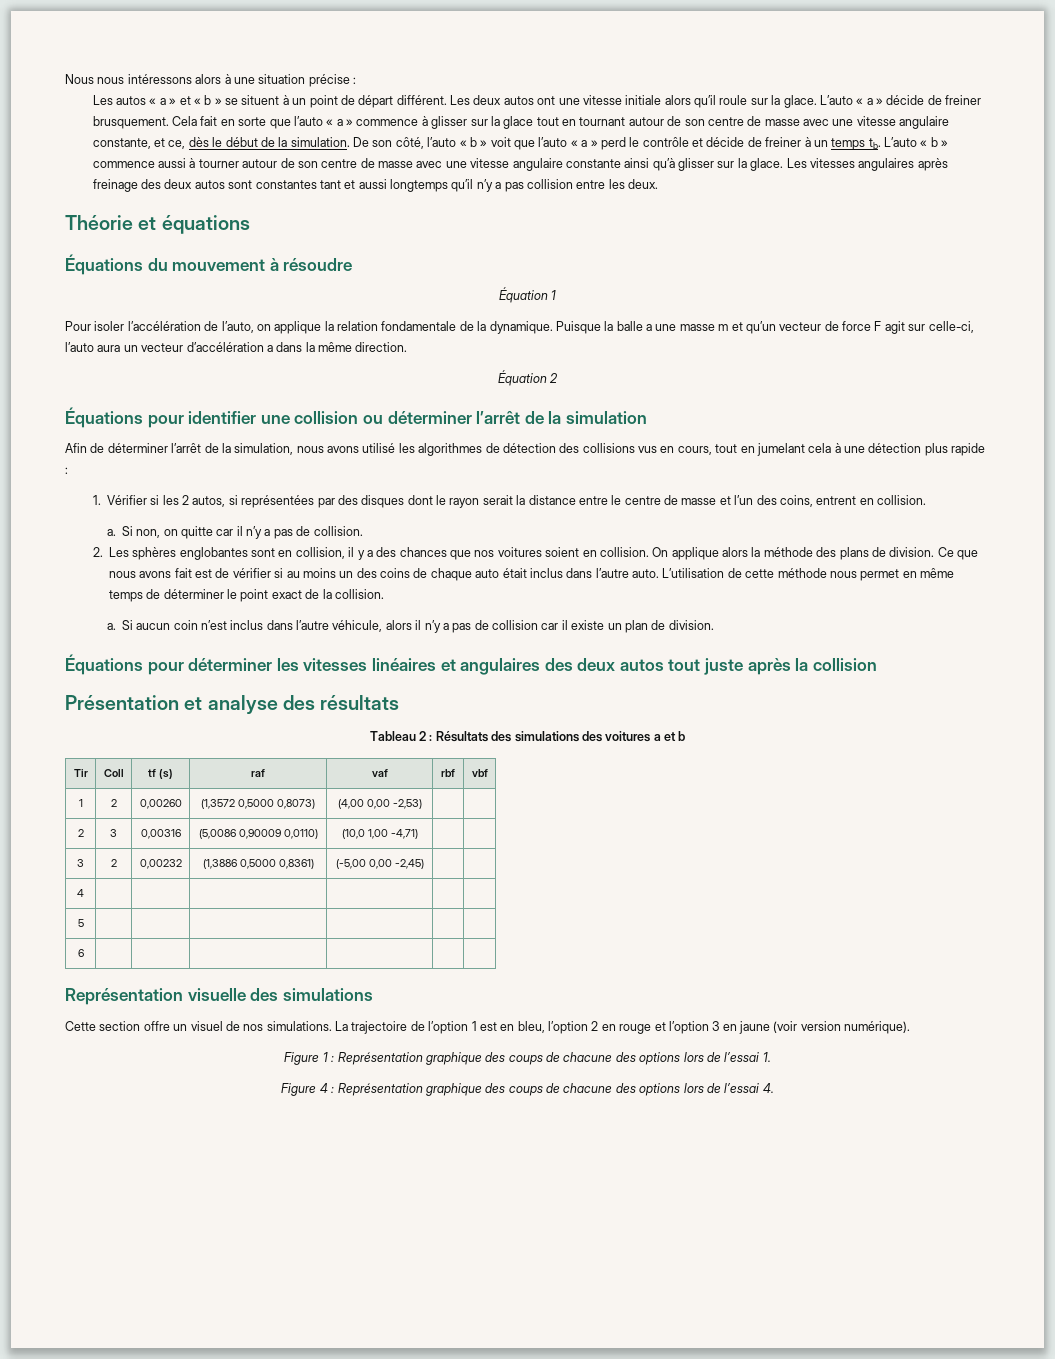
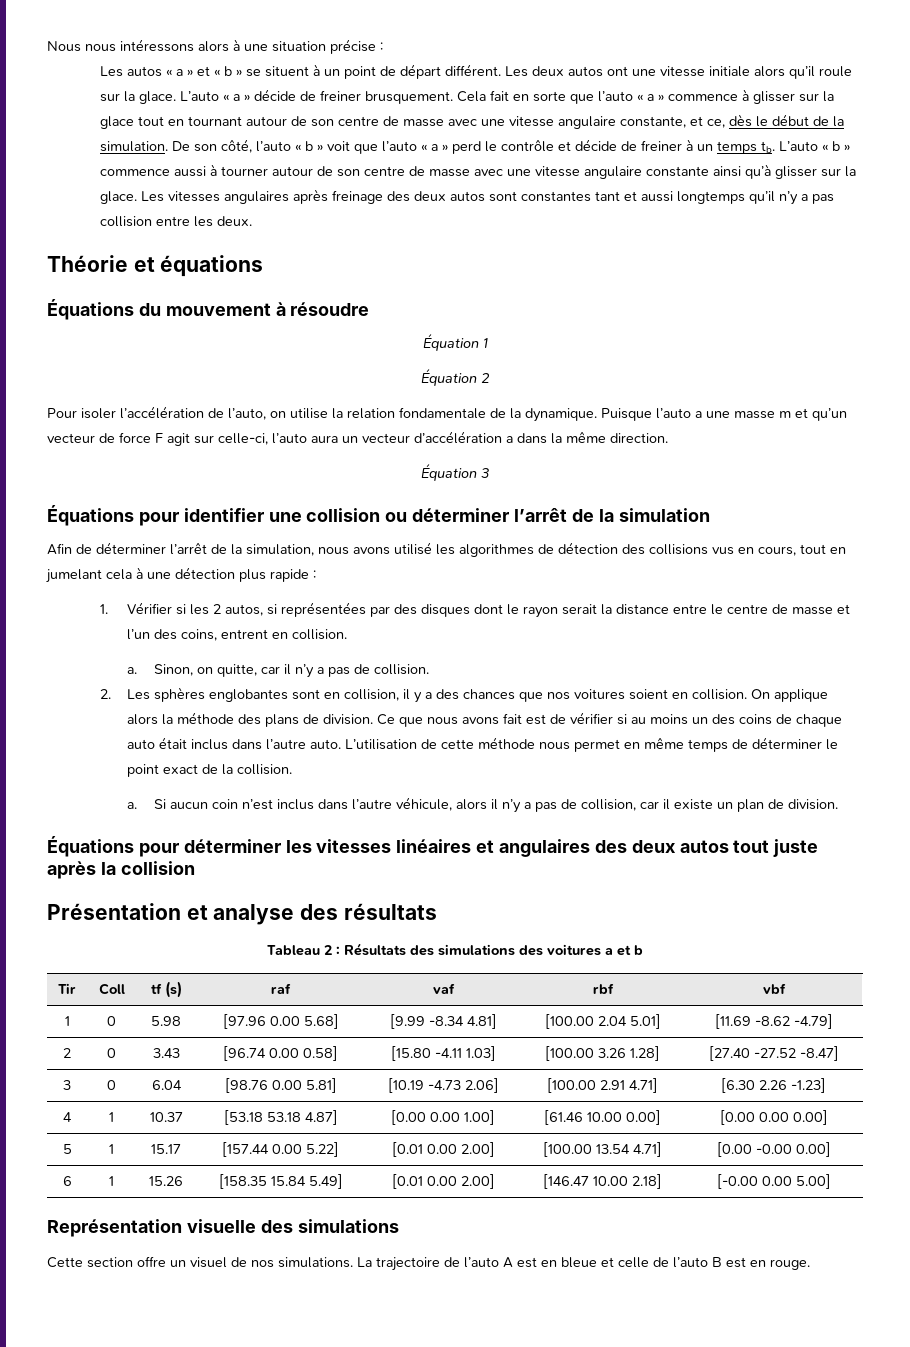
(557, 295) none -> [420,368,490,386] // Équation 2
[274,321,322,334] applique -> [290,408,328,419] utilise
[604,321,643,331] la balle -> [656,408,691,419] l’auto
[549,373,559,383] 2 -> [480,468,490,478] 3
[121,526,213,539] Si non, on quitte -> [153,664,257,677] Sinon, on quitte,
[492,620,539,630] collision -> [580,799,636,811] collision,
[110,799,117,807] [139,799,182,809] [201,799,315,809] [337,799,422,809] [77,829,84,837] [110,829,117,837] [140,829,181,839] [198,829,318,839] [341,829,418,839] [77,859,84,867] [110,859,117,867] [139,859,182,869] [202,859,314,869] [335,859,424,869] [77,889,84,897] [77,919,84,927] [77,949,84,957] 2 | 0,00260 | (1,3572 0,5000 0,8073) | (4,00 0,00 -2,53) | | // 2 | 3 | 0,00316 | (5,0086 0,90009 0,0110) | (10,0 1,00 -4,71) | | // 3 | 2 | 0,00232 | (1,3886 0,5000 0,8361) | (-5,00 0,00 -2,45) | | // 4 | | | | | | // 5 | | | | | | // 6 | | | | | | -> [107,1016,116,1026] [151,1016,181,1026] [222,1014,339,1029] [389,1014,497,1029] [544,1014,661,1029] [714,1014,833,1029] [63,1048,71,1058] [107,1048,116,1058] [152,1048,180,1058] [223,1046,338,1061] [390,1046,496,1061] [545,1046,660,1061] [708,1046,839,1061] [63,1080,71,1090] [107,1080,116,1090] [151,1080,182,1090] [224,1078,337,1093] [387,1078,499,1093] [547,1078,658,1093] [721,1078,826,1093] [63,1112,72,1122] [109,1112,114,1122] [149,1112,183,1122] [223,1110,338,1125] [391,1110,495,1125] [544,1110,661,1125] [719,1110,828,1125] [62,1144,72,1154] [109,1144,114,1154] [151,1144,181,1154] [222,1142,339,1157] [391,1142,495,1157] [543,1142,662,1157] [716,1142,831,1157] [62,1176,72,1186] [109,1176,114,1186] [149,1176,183,1186] [218,1174,343,1189] [391,1174,495,1189] [543,1174,662,1189] [716,1174,831,1189] 0 | 5.98 | [97.96 0.00 5.68] | [9.99 -8.34 4.81] | [100.00 2.04 5.01] | [11.69 -8.62 -4.79] // 2 | 0 | 3.43 | [96.74 0.00 0.58] | [15.80 -4.11 1.03] | [100.00 3.26 1.28] | [27.40 -27.52 -8.47] // 3 | 0 | 6.04 | [98.76 0.00 5.81] | [10.19 -4.73 2.06] | [100.00 2.91 4.71] | [6.30 2.26 -1.23] // 4 | 1 | 10.37 | [53.18 53.18 4.87] | [0.00 0.00 1.00] | [61.46 10.00 0.00] | [0.00 0.00 0.00] // 5 | 1 | 15.17 | [157.44 0.00 5.22] | [0.01 0.00 2.00] | [100.00 13.54 4.71] | [0.00 -0.00 0.00] // 6 | 1 | 15.26 | [158.35 15.84 5.49] | [0.01 0.00 2.00] | [146.47 10.00 2.18] | [-0.00 0.00 5.00]
[428,1021,911,1034] [284,1052,771,1065] [281,1083,774,1096] l’option 1 est en bleu, l’option 2 en rouge et l’option 3 en jaune (voir version numérique). // Figure 1 : Représentation graphique des coups de chacune des options lors de l’essai 1. // Figure 4 : Représentation graphique des coups de chacune des options lors de l’essai 4. -> [464,1257,810,1270] l’auto A est en bleue et celle de l’auto B est en rouge.

